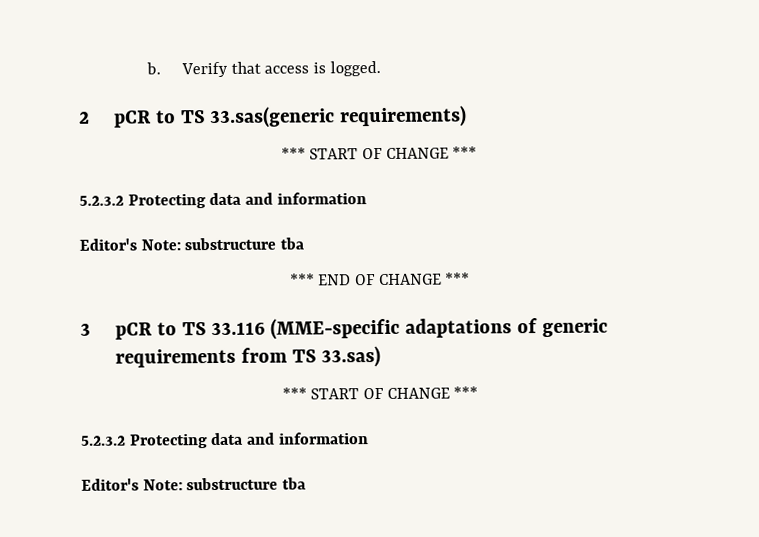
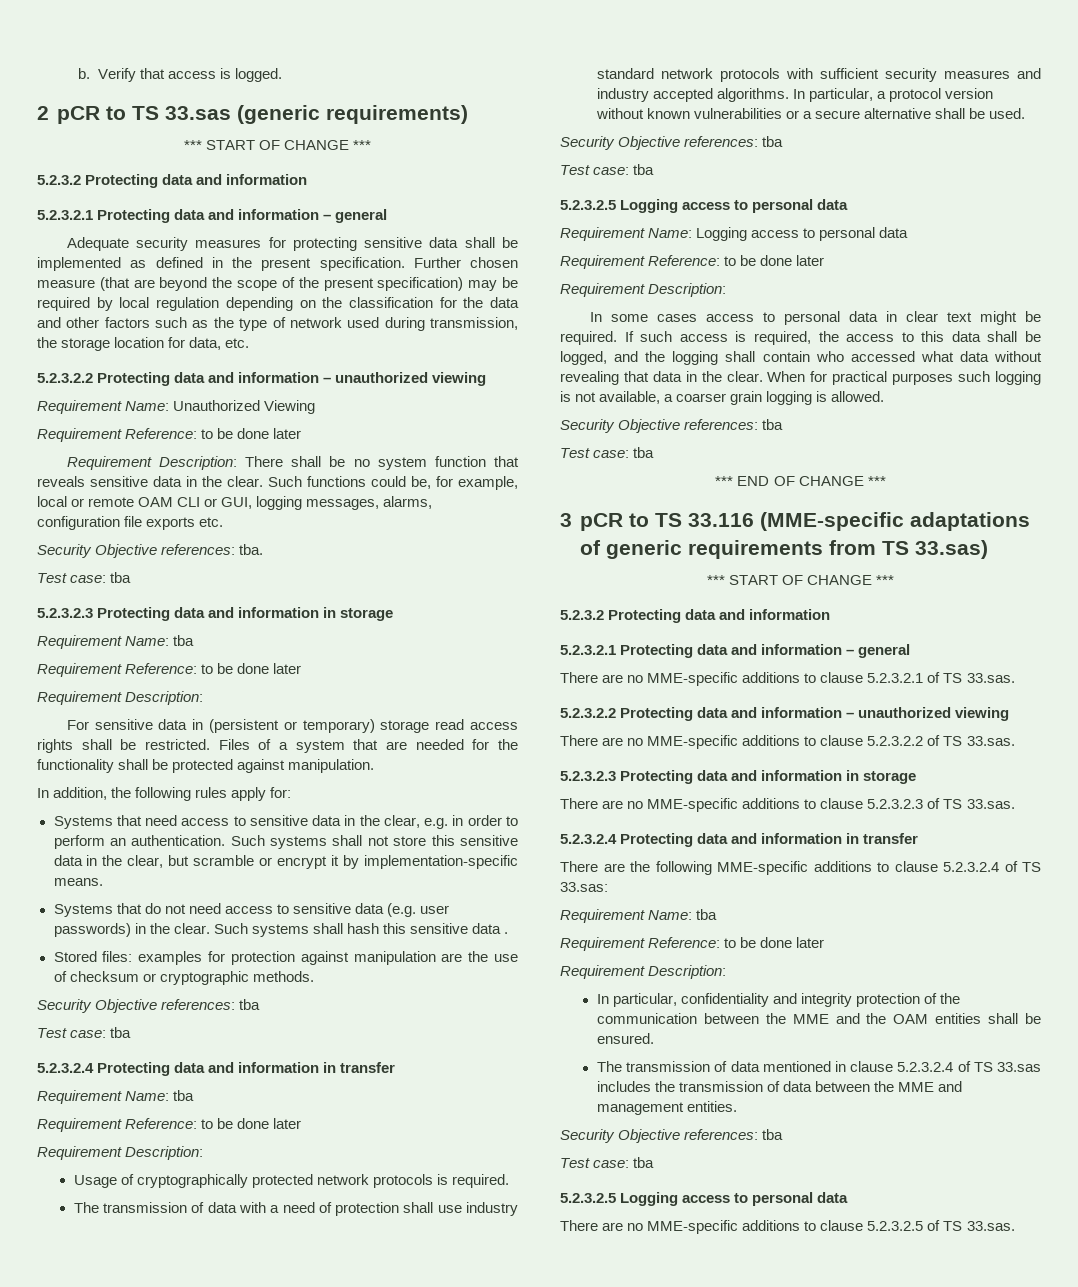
[210,106,336,129] 33.sas(generic -> [165,105,321,124] 33.sas (generic
[79,237,277,251] Editor's Note: substructure -> [37,209,388,223] [66,237,518,251] [37,257,518,271] [37,277,518,291] [37,297,519,311] [37,317,519,331] [37,337,250,351] [37,372,487,386] [37,400,316,414] [37,428,302,442] [66,456,519,470] [37,476,518,490] [37,496,433,510] [37,516,224,530] [37,544,264,558] [37,572,132,583] [37,607,394,621] [37,635,195,649] [37,663,302,677] [37,691,204,705] [66,719,518,733] [37,739,519,753] [37,759,375,773] [37,787,292,801] [53,815,518,829] [53,835,519,849] [53,855,518,869] [53,878,103,886] [53,903,450,917] [53,923,509,937] [53,951,518,965] [53,971,314,985] [37,999,261,1013] [37,1027,132,1038] [37,1062,396,1076] [37,1090,195,1104] [37,1118,302,1132] [37,1146,204,1160] [73,1174,510,1188] [73,1202,518,1216] [596,68,1041,82] [596,88,994,102] [595,108,1026,119] [560,136,784,150] [560,164,655,175] [560,199,849,213] [560,227,909,241] [560,255,825,269] [560,283,727,297] [589,311,1042,325] [560,331,1041,345] [560,351,1042,365] [560,371,1041,385] [560,391,885,405] [560,419,784,433] [560,448,630,458] 5.2.3.2.1 Protecting data and information – general // Adequate security measures for protecting sensitive data shall be implemented as defined in the present specification. Further chosen measure (that are beyond the scope of the present specification) may be required by local regulation depending on the classification for the data and other factors such as the type of network used during transmission, the storage location for data, etc. // 5.2.3.2.2 Protecting data and information – unauthorized viewing // Requirement Name: Unauthorized Viewing // Requirement Reference: to be done later // Requirement Description: There shall be no system function that reveals sensitive data in the clear. Such functions could be, for example, local or remote OAM CLI or GUI, logging messages, alarms, configuration file exports etc. // Security Objective references: tba. // Test case: tba // 5.2.3.2.3 Protecting data and information in storage // Requirement Name: tba // Requirement Reference: to be done later // Requirement Description: // For sensitive data in (persistent or temporary) storage read access rights shall be restricted. Files of a system that are needed for the functionality shall be protected against manipulation. // In addition, the following rules apply for: // Systems that need access to sensitive data in the clear, e.g. in order to perform an authentication. Such systems shall not store this sensitive data in the clear, but scramble or encrypt it by implementation-specific means. // Systems that do not need access to sensitive data (e.g. user passwords) in the clear. Such systems shall hash this sensitive data . // Stored files: examples for protection against manipulation are the use of checksum or cryptographic methods. // Security Objective references: tba // Test case: tba // 5.2.3.2.4 Protecting data and information in transfer // Requirement Name: tba // Requirement Reference: to be done later // Requirement Description: // Usage of cryptographically protected network protocols is required. // The transmission of data with a need of protection shall use industry standard network protocols with sufficient security measures and industry accepted algorithms. In particular, a protocol version without known vulnerabilities or a secure alternative shall be used. // Security Objective references: tba // Test case: tba // 5.2.3.2.5 Logging access to personal data // Requirement Name: Logging access to personal data // Requirement Reference: to be done later // Requirement Description: // In some cases access to personal data in clear text might be required. If such access is required, the access to this data shall be logged, and the logging shall contain who accessed what data without revealing that data in the clear. When for practical purposes such logging is not available, a coarser grain logging is allowed. // Security Objective references: tba // Test case:
[81,477,307,491] Editor's Note: substructure tba -> [560,644,911,658] [560,672,1015,686] [560,707,1010,721] [560,735,1015,749] [560,770,917,784] [560,798,1015,812] [560,833,919,847] [560,861,1041,875] [560,882,608,892] [560,909,718,923] [560,937,825,951] [560,965,727,979] [596,993,961,1007] [596,1013,1041,1024] [596,1033,654,1044] [596,1061,1041,1072] [596,1081,963,1092] [596,1101,737,1115] [560,1129,784,1143] [560,1157,655,1168] [560,1192,849,1206] [560,1220,1015,1234] 5.2.3.2.1 Protecting data and information – general // There are no MME-specific additions to clause 5.2.3.2.1 of TS 33.sas. // 5.2.3.2.2 Protecting data and information – unauthorized viewing // There are no MME-specific additions to clause 5.2.3.2.2 of TS 33.sas. // 5.2.3.2.3 Protecting data and information in storage // There are no MME-specific additions to clause 5.2.3.2.3 of TS 33.sas. // 5.2.3.2.4 Protecting data and information in transfer // There are the following MME-specific additions to clause 5.2.3.2.4 of TS 33.sas: // Requirement Name: tba // Requirement Reference: to be done later // Requirement Description: // In particular, confidentiality and integrity protection of the communication between the MME and the OAM entities shall be ensured. // The transmission of data mentioned in clause 5.2.3.2.4 of TS 33.sas includes the transmission of data between the MME and management entities. // Security Objective references: tba // Test case: tba // 5.2.3.2.5 Logging access to personal data // There are no MME-specific additions to clause 5.2.3.2.5 of TS 33.sas.

